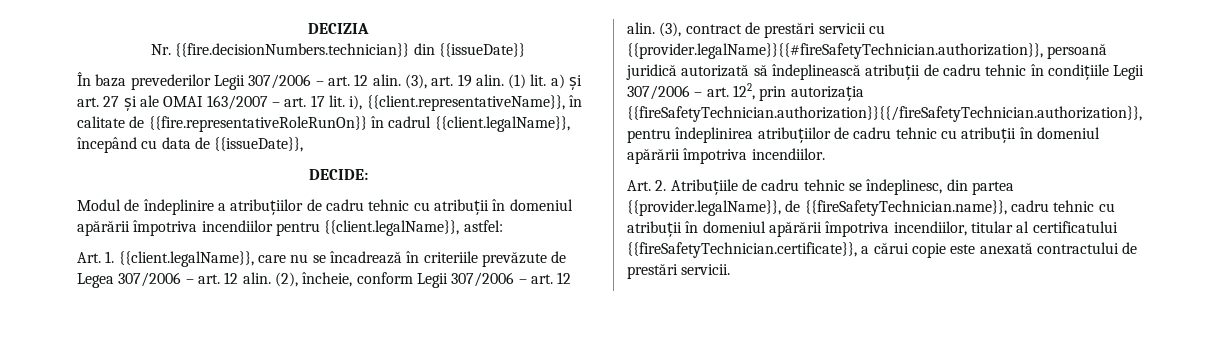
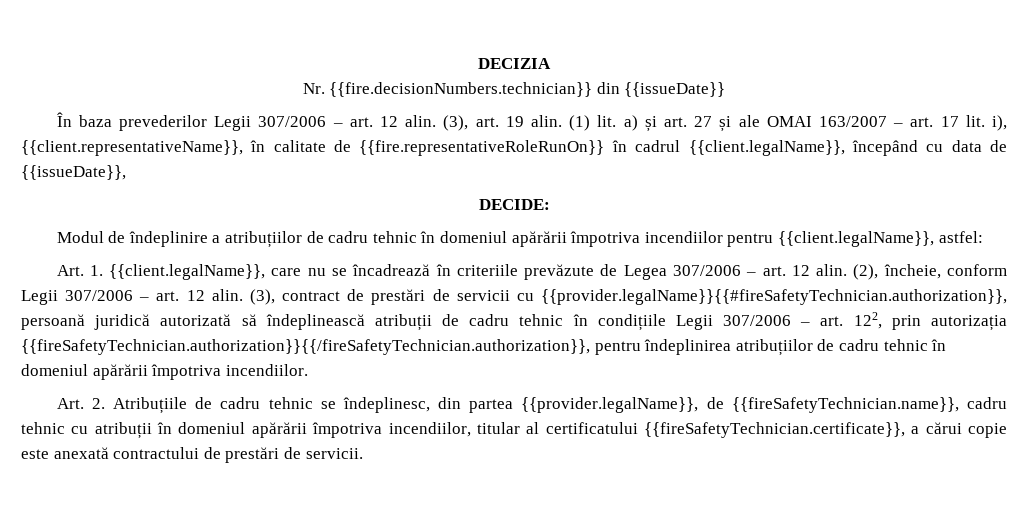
[413,199,489,215] cu atribuții -> (417, 237) none
(816, 30) none -> [432,289,450,301] de
[940,127,1017,143] cu atribuții -> (928, 345) none
(678, 271) none -> [283,447,301,459] de

